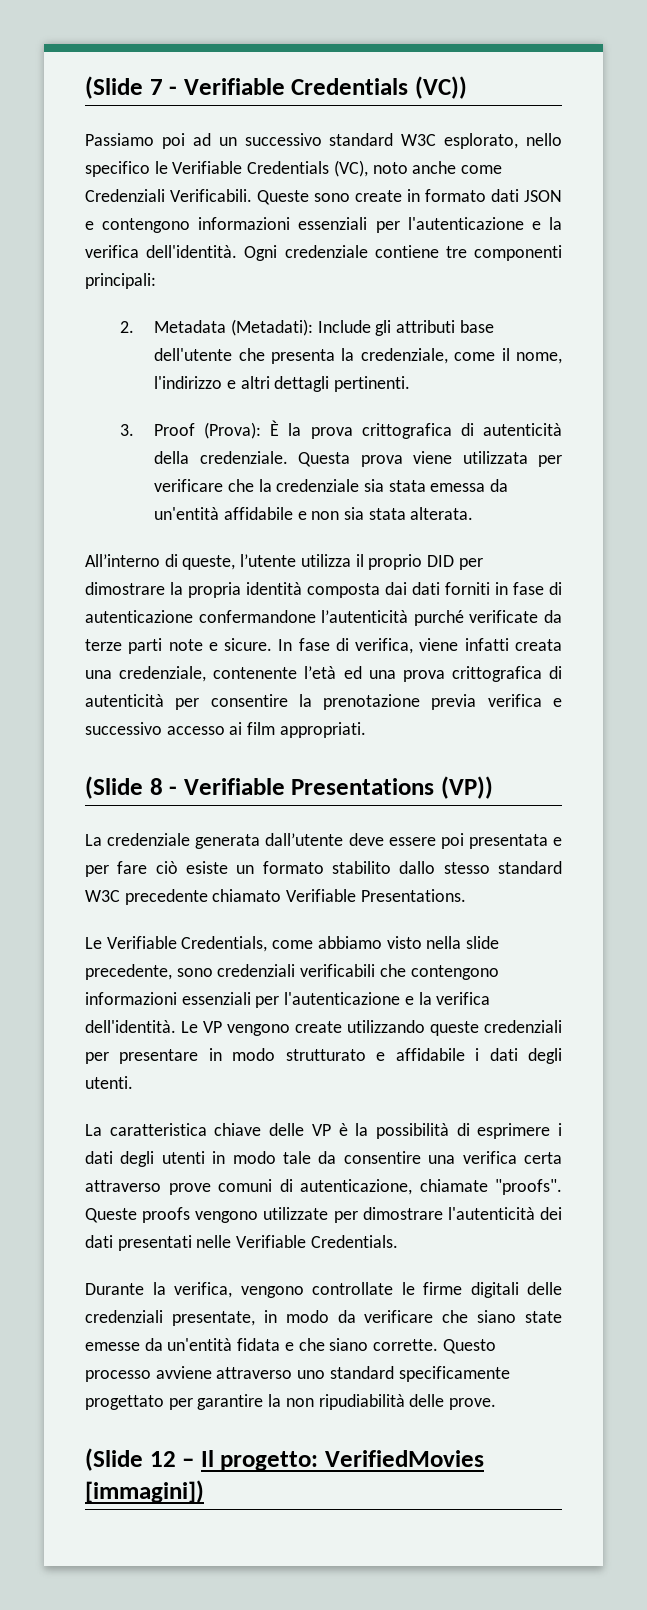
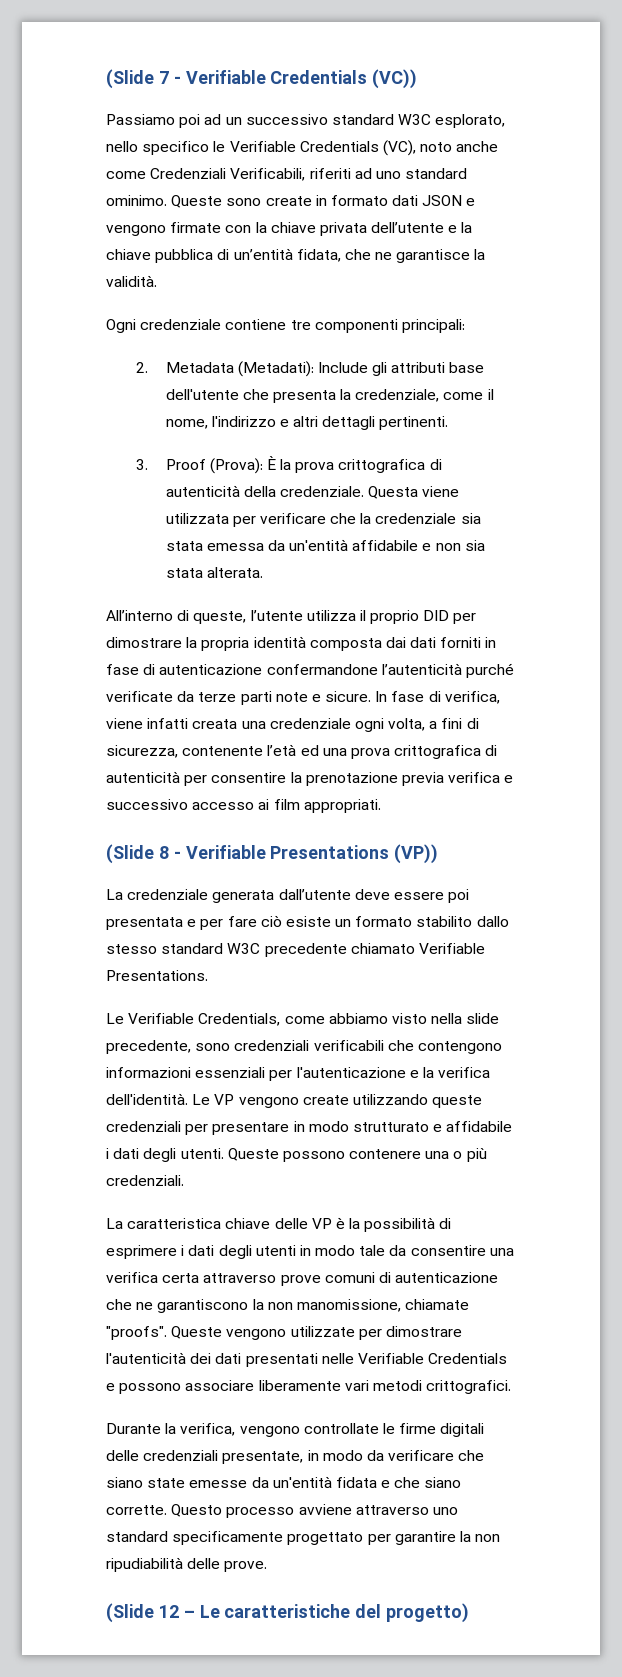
[170,189,252,202] Verificabili. -> [230,168,468,181] [106,195,167,206] Verificabili, riferiti ad uno standard ominimo.
[102,217,563,233] [85,245,238,258] contengono informazioni essenziali per l'autenticazione e la verifica dell'identità. -> [106,222,473,236] [106,248,486,263] [106,275,157,287] vengono firmate con la chiave privata dell’utente e la chiave pubblica di un’entità fidata, che ne garantisce la validità. //
[360,455,403,467] prova -> (419, 492) none
[119,666,207,682] credenziale, -> [269,718,479,732] [106,745,178,758] credenziale ogni volta, a fini di sicurezza,
(133, 1082) none -> [227,1148,487,1162] [106,1175,184,1186] Queste possono contenere una o più credenziali.
[300,1179,412,1195] autenticazione, -> [395,1272,499,1283] [106,1299,401,1313] autenticazione che ne garantiscono la non manomissione,
[142,1207,191,1223] proofs -> (223, 1332) none
[310,1235,398,1248] Credentials. -> [428,1353,508,1364] [106,1380,512,1394] Credentials e possono associare liberamente vari metodi crittografici.
[200,1450,485,1471] [85,1480,204,1503] Il progetto: VerifiedMovies [immagini]) -> [199,1603,470,1623] Le caratteristiche del progetto)

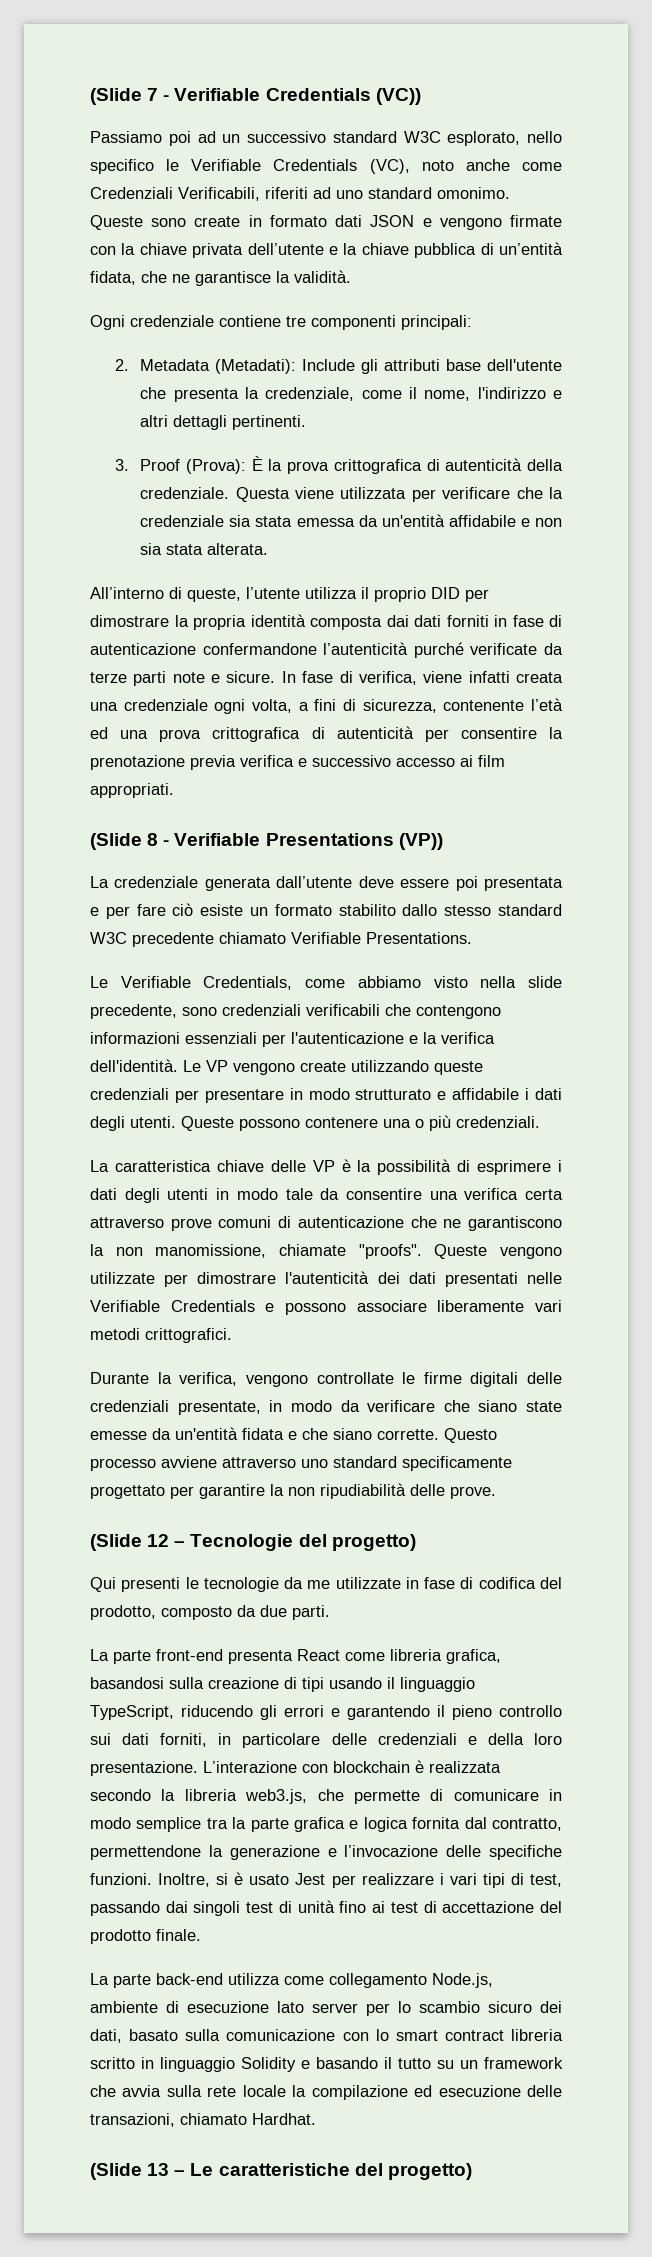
[106,195,167,206] ominimo. -> [437,187,510,199] omonimo.
(195, 1614) none -> [190,1534,416,1551] [90,1577,562,1592] [90,1605,330,1620] [90,1649,501,1664] [90,1677,475,1692] [90,1705,562,1720] [90,1733,562,1748] [90,1760,501,1776] [90,1789,562,1804] [90,1817,562,1832] [90,1845,562,1860] [90,1872,562,1888] [90,1900,563,1916] [90,1929,201,1944] [90,1973,493,1988] [90,2001,562,2016] [90,2029,563,2043] [90,2057,563,2072] [90,2085,562,2100] [90,2113,316,2127] [90,2163,186,2180] Tecnologie del progetto) // Qui presenti le tecnologie da me utilizzate in fase di codifica del prodotto, composto da due parti. // La parte front-end presenta React come libreria grafica, basandosi sulla creazione di tipi usando il linguaggio TypeScript, riducendo gli errori e garantendo il pieno controllo sui dati forniti, in particolare delle credenziali e della loro presentazione. L’interazione con blockchain è realizzata secondo la libreria web3.js, che permette di comunicare in modo semplice tra la parte grafica e logica fornita dal contratto, permettendone la generazione e l’invocazione delle specifiche funzioni. Inoltre, si è usato Jest per realizzare i vari tipi di test, passando dai singoli test di unità fino ai test di accettazione del prodotto finale. // La parte back-end utilizza come collegamento Node.js, ambiente di esecuzione lato server per lo scambio sicuro dei dati, basato sulla comunicazione con lo smart contract libreria scritto in linguaggio Solidity e basando il tutto su un framework che avvia sulla rete locale la compilazione ed esecuzione delle transazioni, chiamato Hardhat. // (Slide 13 –

